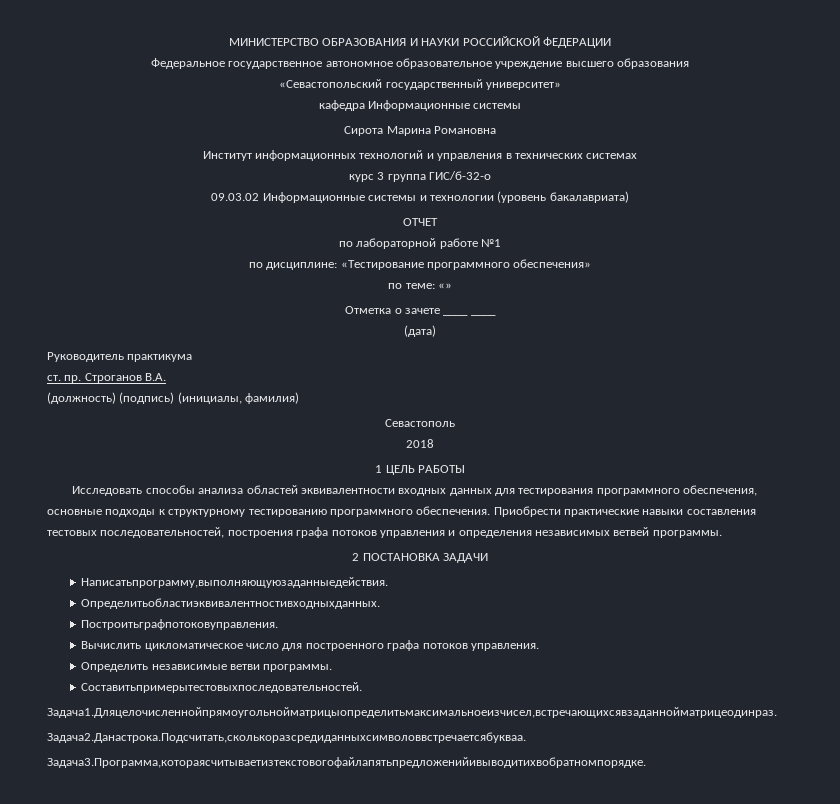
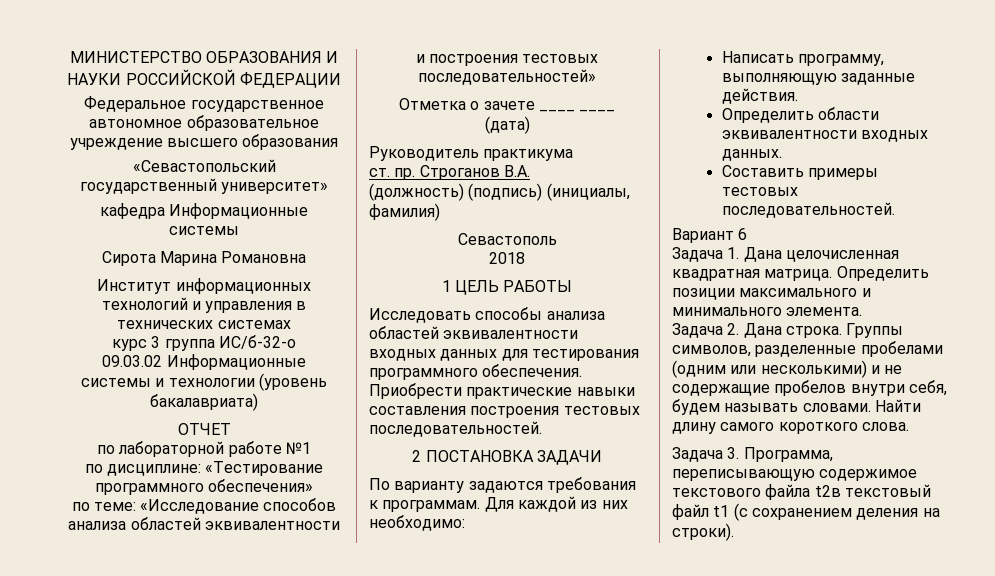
[429,171,492,180] ГИС/б-32-о -> [218,335,296,349] ИС/б-32-о
[437,283,452,289] «» -> [140,498,337,514] [68,517,340,530] [415,54,599,66] [418,69,596,85] «Исследование способов анализа областей эквивалентности и построения тестовых последовательностей»
[683,485,758,496] [47,509,413,517] обеспечения, основные подходы к структурному тестированию программного -> (478, 374) none
[47,527,722,538] [352,553,488,563] [81,577,389,588] [81,598,381,609] [81,619,279,630] [81,640,539,651] [81,662,333,672] [81,682,363,693] [47,707,777,718] [47,732,526,743] [47,757,646,768] тестовых последовательностей, построения графа потоков управления и определения независимых ветвей программы. // 2 ПОСТАНОВКА ЗАДАЧИ // Написатьпрограмму,выполняющуюзаданныедействия. // Определитьобластиэквивалентностивходныхданных. // Построитьграфпотоковуправления. // Вычислить цикломатическое число для построенного графа потоков управления. // Определить независимые ветви программы. // Составитьпримерытестовыхпоследовательностей. // Задача1.Дляцелочисленнойпрямоугольнойматрицыопределитьмаксимальноеизчисел,встречающихсявзаданнойматрицеодинраз. // Задача2.Данастрока.Подсчитать,сколькоразсредиданныхсимволоввстречаетсябукваа. // Задача3.Программа,котораясчитываетизтекстовогофайлапятьпредложенийивыводитихвобратномпорядке. -> [470,406,640,418] [369,421,542,437] [412,450,602,465] [369,477,636,493] [369,496,628,512] [369,515,465,531] [721,51,884,66] [721,73,915,85] [721,88,798,104] [721,107,879,123] [721,130,928,142] [721,149,782,161] [721,165,878,180] [721,187,798,196] [721,202,895,218] [672,228,748,243] [672,247,899,262] [672,266,929,281] [672,288,871,300] [672,307,863,316] [672,323,904,338] [672,341,943,357] [672,360,903,378] [672,380,947,396] [672,399,921,415] [672,422,909,434] [672,447,833,462] [672,469,918,481] [672,484,931,500] [672,503,940,521] [672,523,734,541] построения тестовых последовательностей. // 2 ПОСТАНОВКА ЗАДАЧИ // По варианту задаются требования к программам. Для каждой из них необходимо: // Написать программу, выполняющую заданные действия. // Определить области эквивалентности входных данных. // Составить примеры тестовых последовательностей. // Вариант 6 // Задача 1. Дана целочисленная квадратная матрица. Определить позиции максимального и минимального элемента. // Задача 2. Дана строка. Группы символов, разделенные пробелами (одним или несколькими) и не содержащие пробелов внутри себя, будем называть словами. Найти длину самого короткого слова. // Задача 3. Программа, переписывающую содержимое текстового файла t2в текстовый файл t1 (с сохранением деления на строки).

